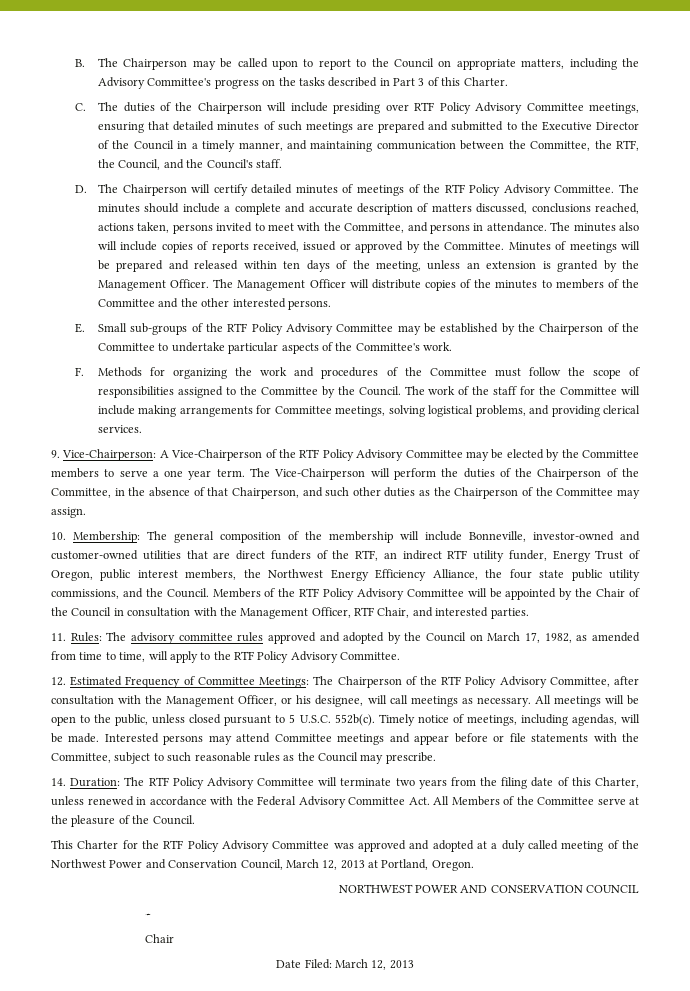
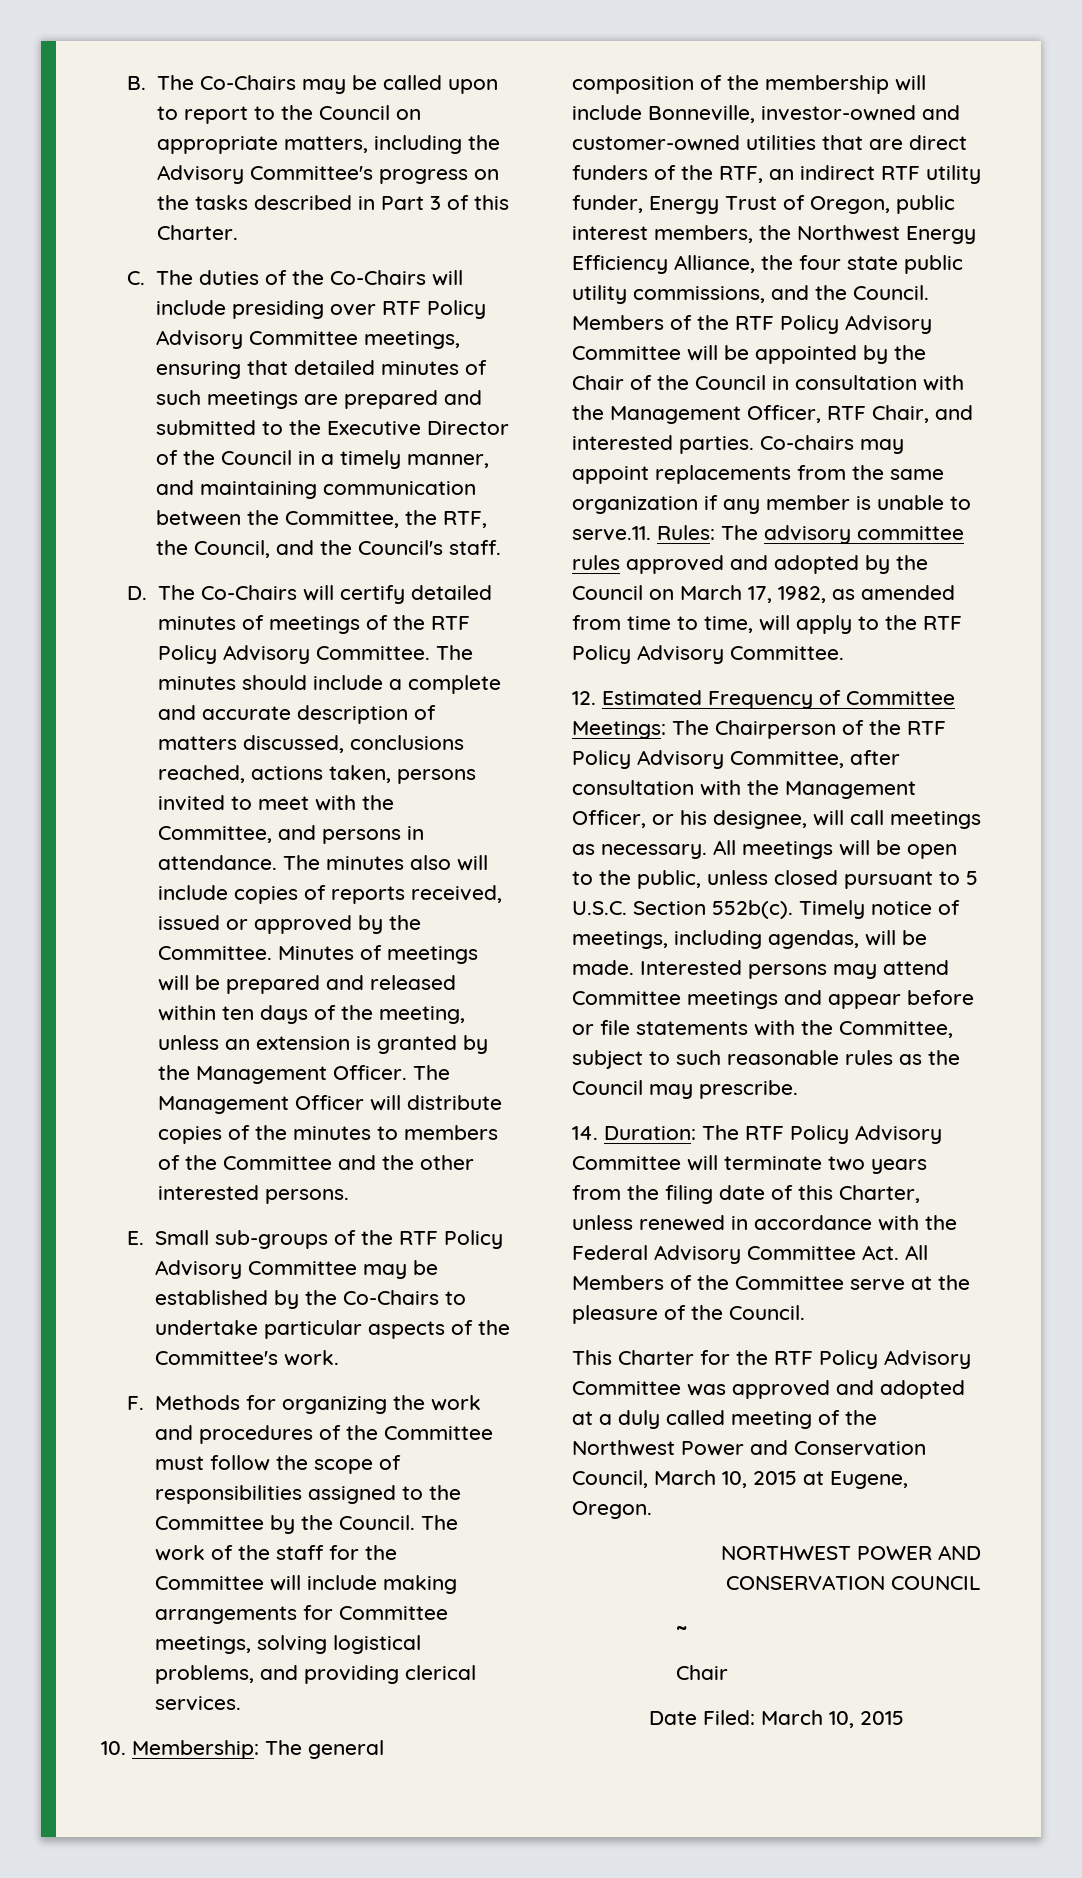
[123,58,188,70] Chairperson -> [199,75,296,90] Co-Chairs
[197,102,262,114] Chairperson -> [329,270,426,285] Co-Chairs
[122,184,187,196] Chairperson -> [200,585,297,600] Co-Chairs
[539,323,639,335] [98,343,156,351] Chairperson of the Committee -> [342,1290,439,1305] Co-Chairs
[51,449,639,461] [51,468,639,480] [51,487,640,499] [51,507,86,518] // 9. Vice-Chairperson: A Vice-Chairperson of the RTF Policy Advisory Committee may be elected by the Committee members to serve a one year term. The Vice-Chairperson will perform the duties of the Chairperson of the Committee, in the absence of that Chairperson, and such other duties as the Chairperson of the Committee may assign. -> (241, 1703) none
[51,633,66,641] // 11. -> [760,435,904,454] [572,465,944,484] [572,495,971,514] [572,526,651,541] Co-chairs may appoint replacements from the same organization if any member is unable to serve.11.
(331, 719) none -> [633,901,706,915] Section
[322,859,429,870] 12, 2013 at Portland, -> [722,1471,908,1489] 10, 2015 at Eugene,
[371,960,414,970] 12, 2013 -> [829,1711,904,1728] 10, 2015

